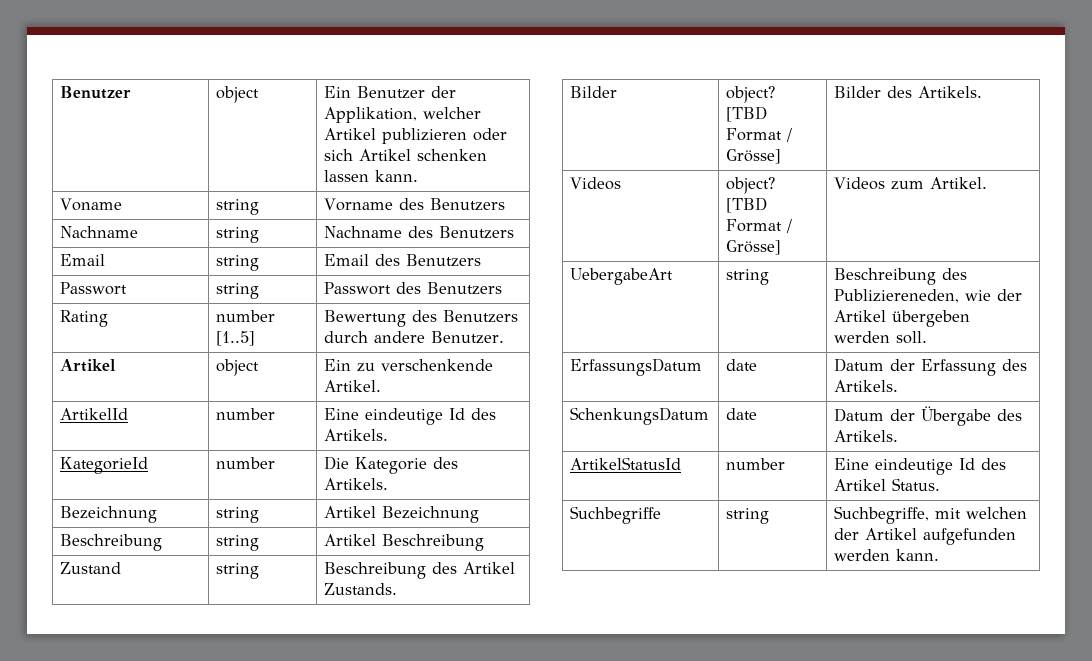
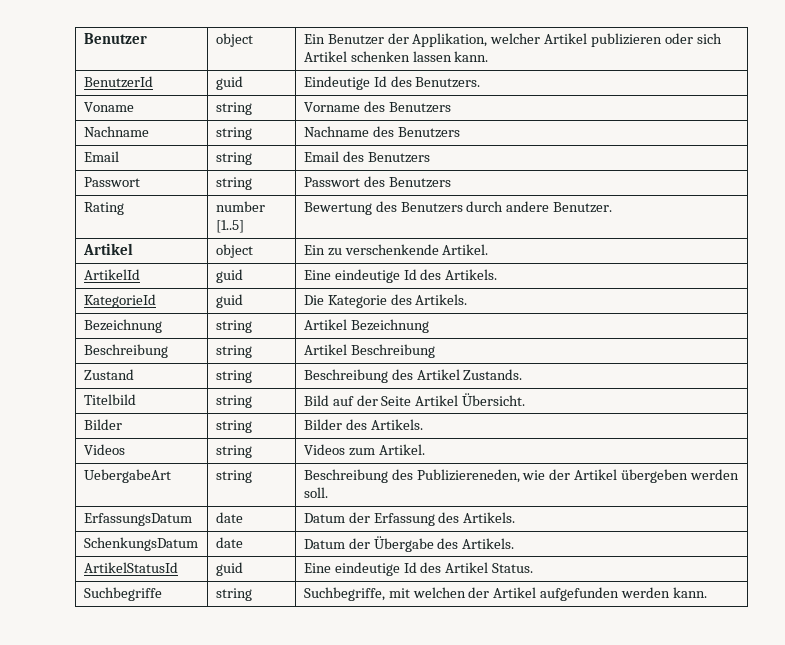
(419, 176) none -> [83,76,153,88] [215,76,243,90] [303,76,481,90] // BenutzerId | guid | Eindeutige Id des Benutzers.
[216,408,276,420] number -> [215,269,243,283] guid
[216,457,276,469] number -> [215,294,243,308] guid
[570,86,618,98] [726,86,776,103] [726,106,768,122] [726,128,793,142] [726,149,782,164] Bilder | object? [TBD Format / Grösse] -> [83,394,136,405] [215,395,252,408] [303,393,526,406] [83,419,122,430] [215,420,252,433] Titelbild | string | Bild auf der Seite Artikel Übersicht. // Bilder | string
[726,177,776,194] [726,197,768,213] [726,219,793,233] [726,240,782,255] object? [TBD Format / Grösse] -> [215,445,252,458] string
[726,458,786,470] number -> [215,562,243,576] guid

